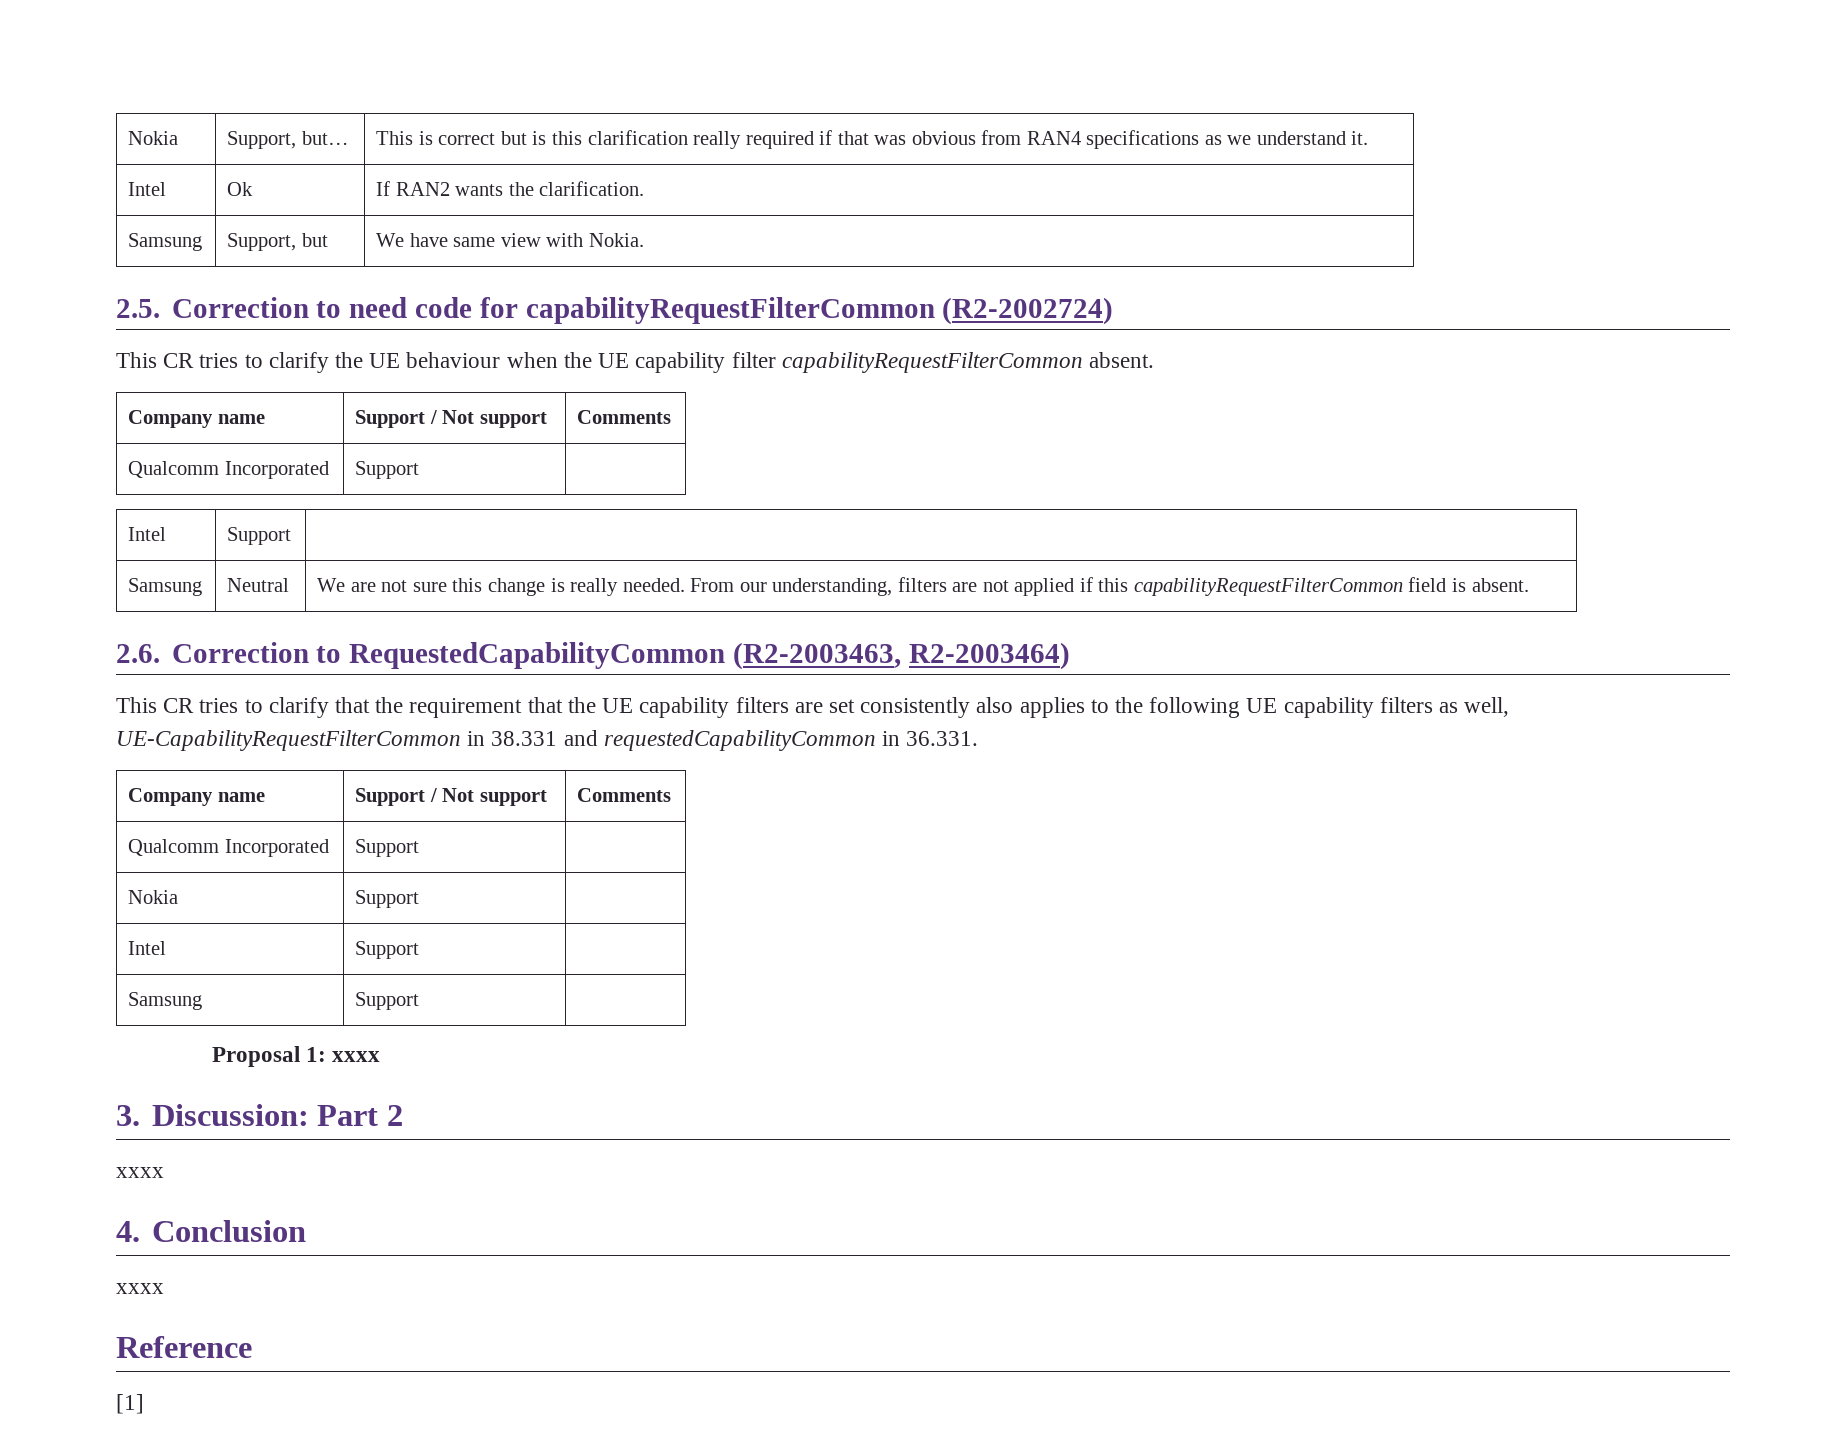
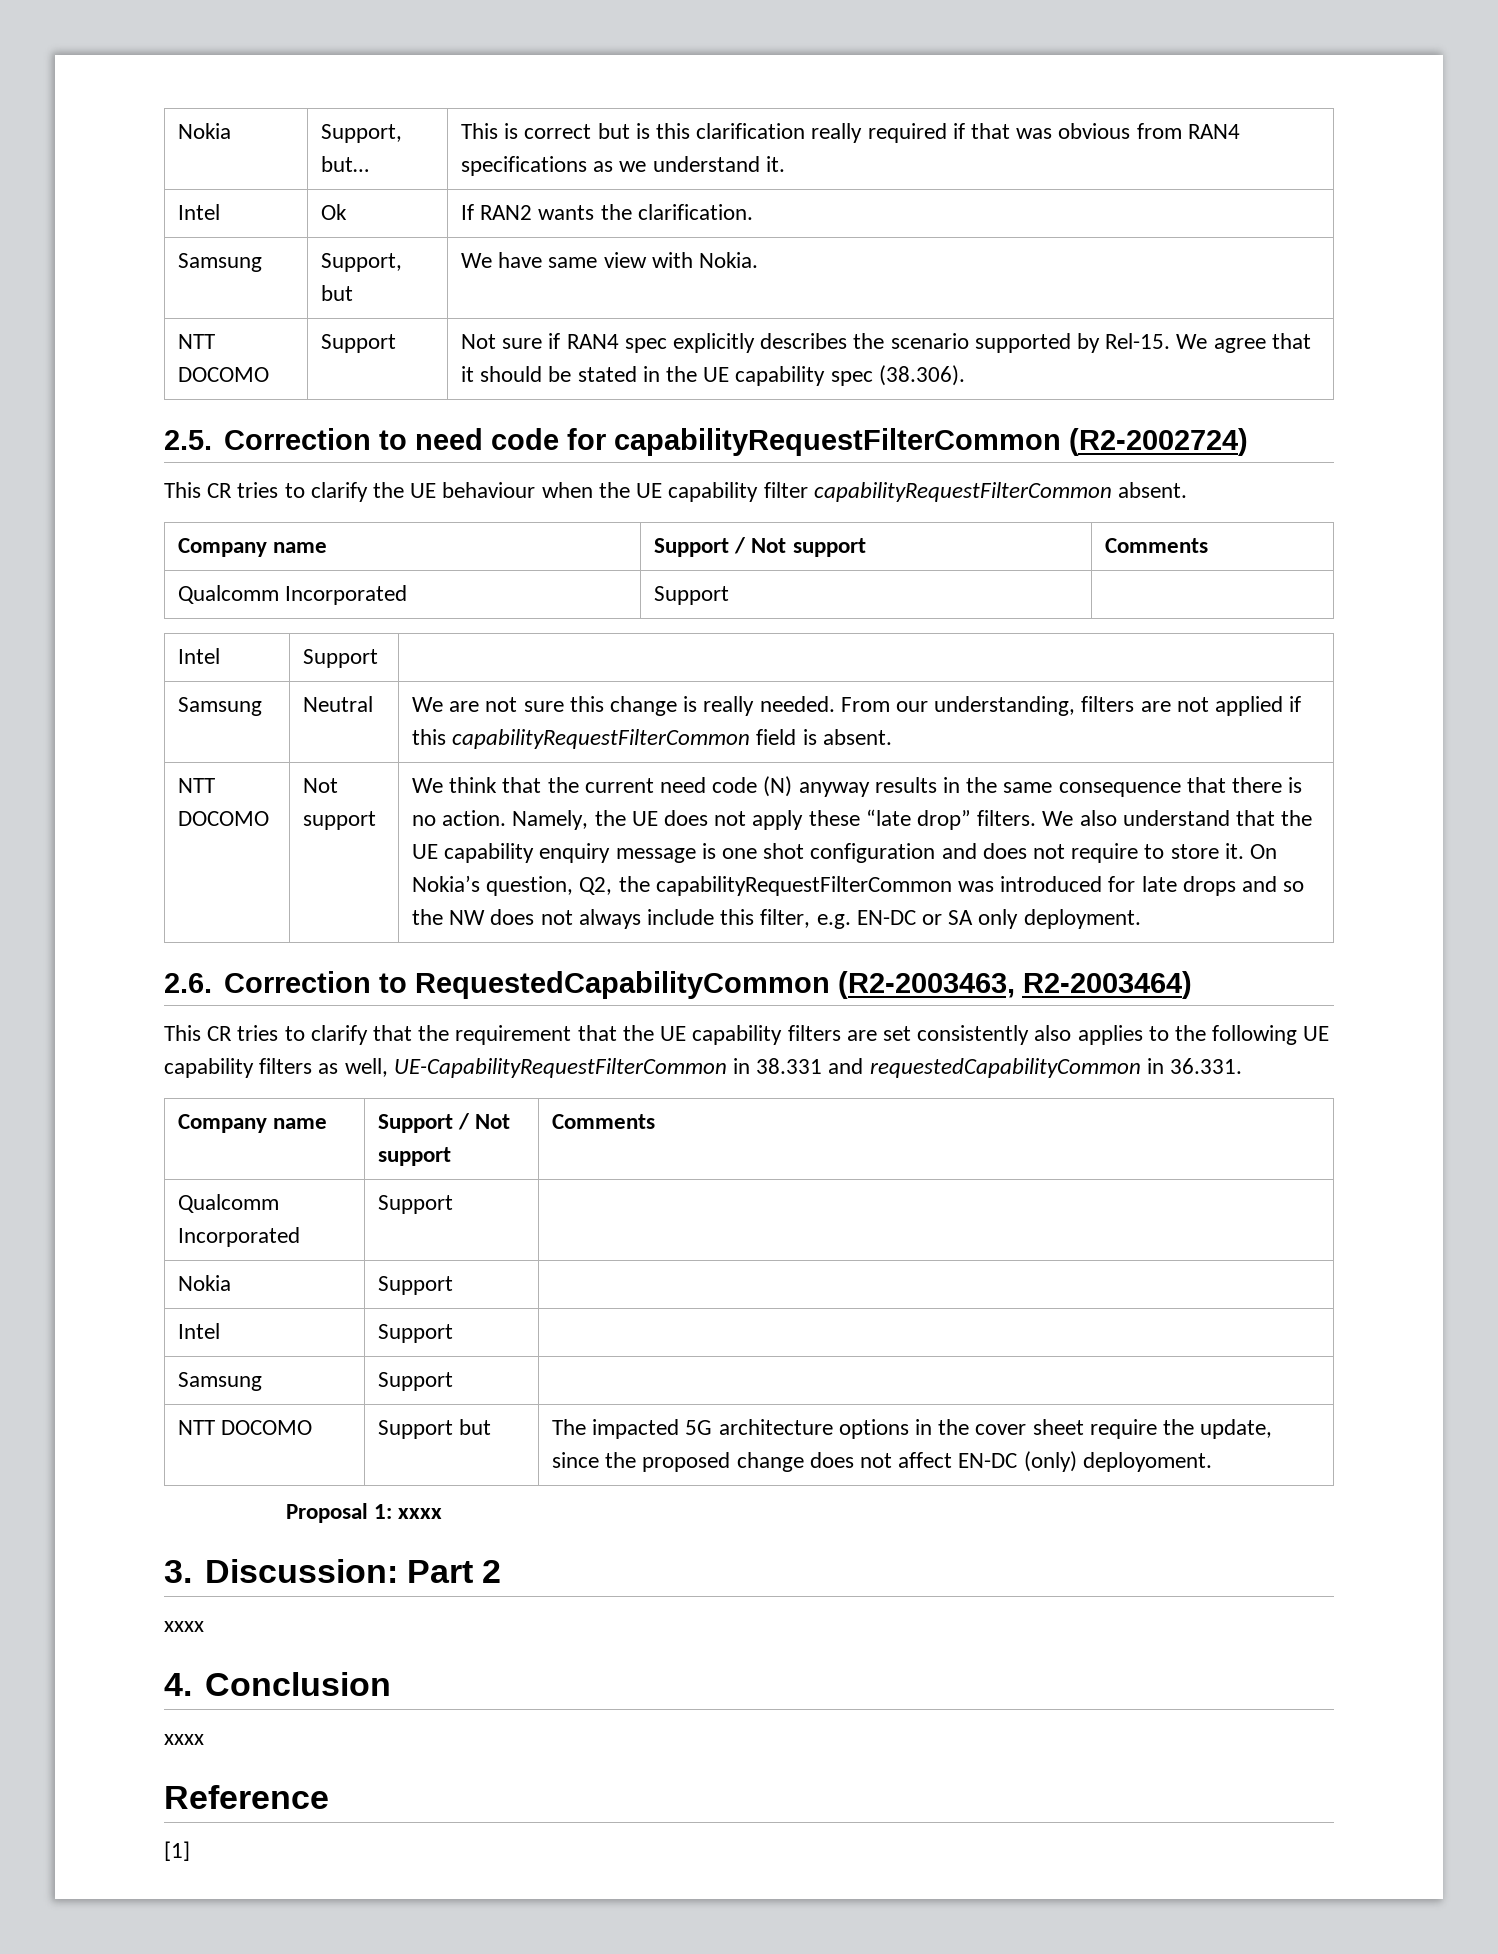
(644, 240) none -> [177,334,215,349] [177,367,269,382] [320,334,396,353] [460,333,1311,353] [460,365,965,386] // NTT DOCOMO | Support | Not sure if RAN4 spec explicitly describes the scenario supported by Rel-15. We agree that it should be stated in the UE capability spec (38.306).
(1529, 585) none -> [177,778,215,793] [177,811,269,826] [302,778,338,793] [302,811,376,830] [411,776,1303,797] [411,809,1313,830] [411,843,1278,863] [411,875,1305,896] [411,909,1141,929] // NTT DOCOMO | Not support | We think that the current need code (N) anyway results in the same consequence that there is no action. Namely, the UE does not apply these “late drop” filters. We also understand that the UE capability enquiry message is one shot configuration and does not require to store it. On Nokia’s question, Q2, the capabilityRequestFilterCommon was introduced for late drops and so the NW does not always include this filter, e.g. EN-DC or SA only deployment.
(420, 1001) none -> [177,1420,313,1435] [377,1419,492,1439] [551,1419,1273,1439] [551,1451,1212,1472] // NTT DOCOMO | Support but | The impacted 5G architecture options in the cover sheet require the update, since the proposed change does not affect EN-DC (only) deployoment.

